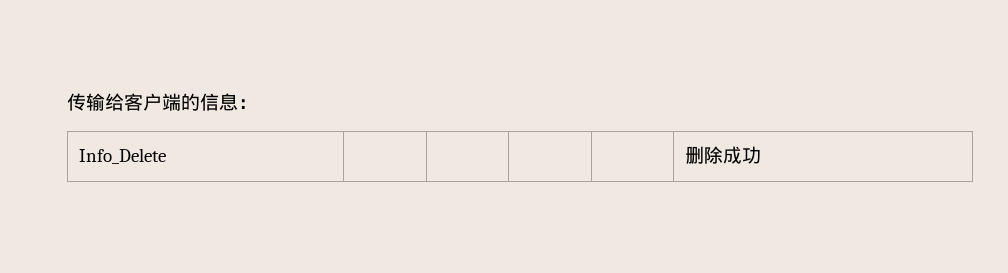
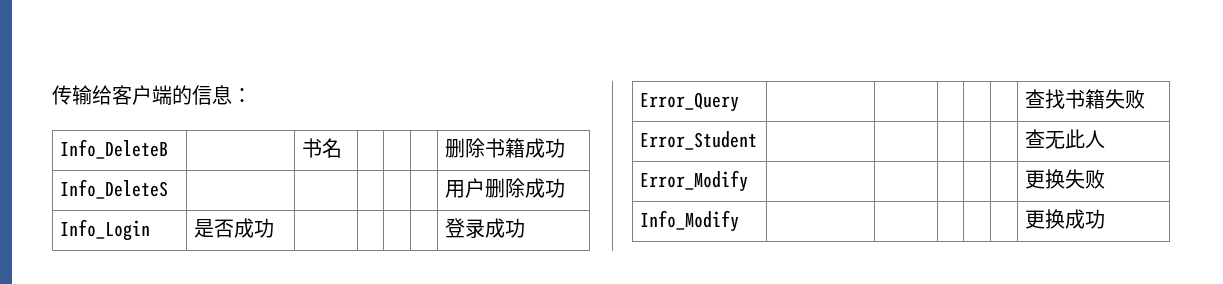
[78,148,166,164] [684,146,761,164] Info_Delete | | | | | 删除成功 -> [60,139,169,159] [302,138,343,158] [445,138,566,158] [60,179,169,199] [445,178,566,198] [60,219,151,241] [194,218,275,238] [445,218,526,238] [640,92,740,112] [1025,89,1146,109] [640,131,758,150] [1025,129,1106,149] [640,170,749,192] [1025,169,1106,189] [640,210,740,232] [1025,209,1106,229] Info_DeleteB | | 书名 | | | | 删除书籍成功 // Info_DeleteS | | | | | | 用户删除成功 // Info_Login | 是否成功 | | | | | 登录成功 // Error_Query | | | | | | 查找书籍失败 // Error_Student | | | | | | 查无此人 // Error_Modify | | | | | | 更换失败 // Info_Modify | | | | | | 更换成功

